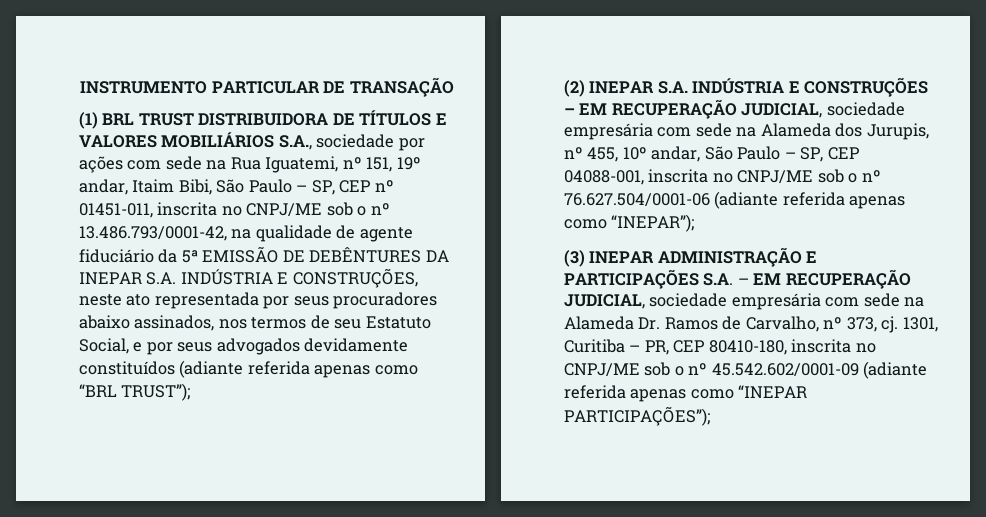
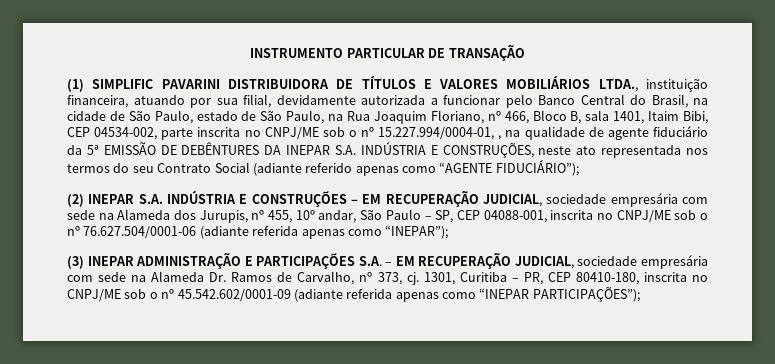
[102,113,194,126] BRL TRUST -> [92,79,220,89] SIMPLIFIC PAVARINI
[278,134,425,151] [79,156,421,173] [79,179,394,195] [79,202,390,218] [79,226,227,241] S.A., sociedade por ações com sede na Rua Iguatemi, nº 151, 19º andar, Itaim Bibi, São Paulo – SP, CEP nº 01451-011, inscrita no CNPJ/ME sob o nº 13.486.793/0001-42, -> [598,79,708,92] [67,94,708,108] [67,110,709,124] [67,127,502,140] LTDA., instituição financeira, atuando por sua filial, devidamente autorizada a funcionar pelo Banco Central do Brasil, na cidade de São Paulo, estado de São Paulo, na Rua Joaquim Floriano, nº 466, Bloco B, sala 1401, Itaim Bibi, CEP 04534-002, parte inscrita no CNPJ/ME sob o nº 15.227.994/0004-01, ,
[263,292,438,309] [79,315,431,331] [79,338,409,355] [79,360,418,378] [79,383,191,401] por seus procuradores abaixo assinados, nos termos de seu Estatuto Social, e por seus advogados devidamente constituídos (adiante referida apenas como “BRL TRUST”); -> [686,148,708,155] [67,160,579,176] nos termos do seu Contrato Social (adiante referido apenas como “AGENTE FIDUCIÁRIO”);

